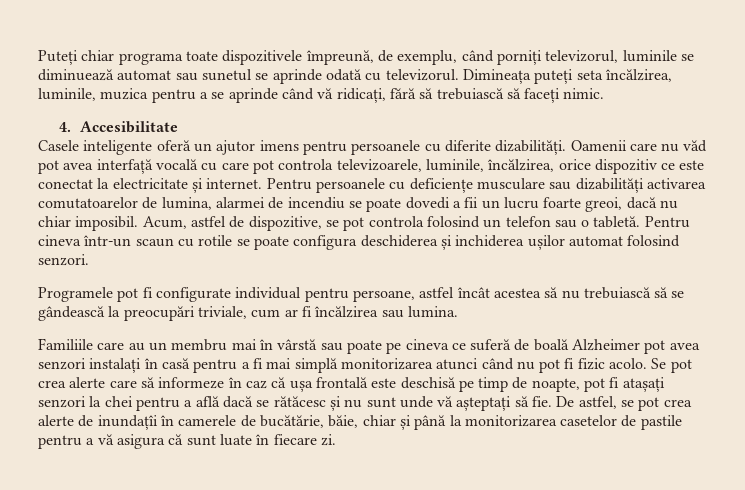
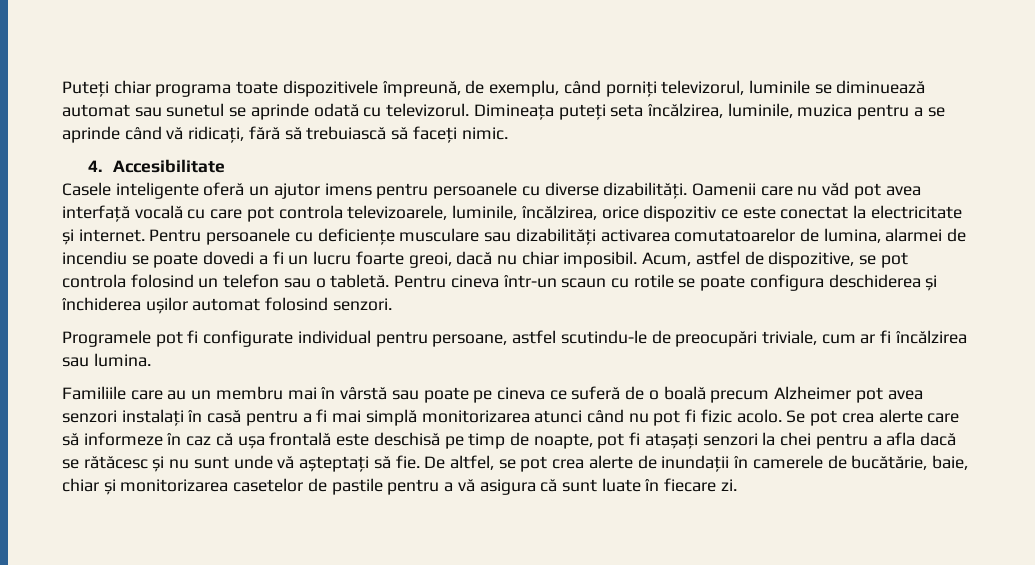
[444,140,491,152] diferite -> [544,182,599,196] diverse
[464,197,479,208] fii -> [272,251,284,264] fi
[455,235,525,247] inchiderea -> [62,297,141,311] închiderea
[456,287,685,299] [38,306,121,321] încât acestea să nu trebuiască să se gândească la -> [560,330,671,344] scutindu-le de
[533,339,569,351] boală -> [648,386,770,403] o boală precum
[195,396,220,407] află -> [886,432,916,446] afla
[578,396,617,409] astfel, -> [449,455,494,470] altfel,
[97,415,158,430] inundațîi -> [661,455,730,472] inundații
[328,415,359,428] băie, -> [931,455,968,470] baie,
[414,415,462,430] până la -> (116, 487) none

